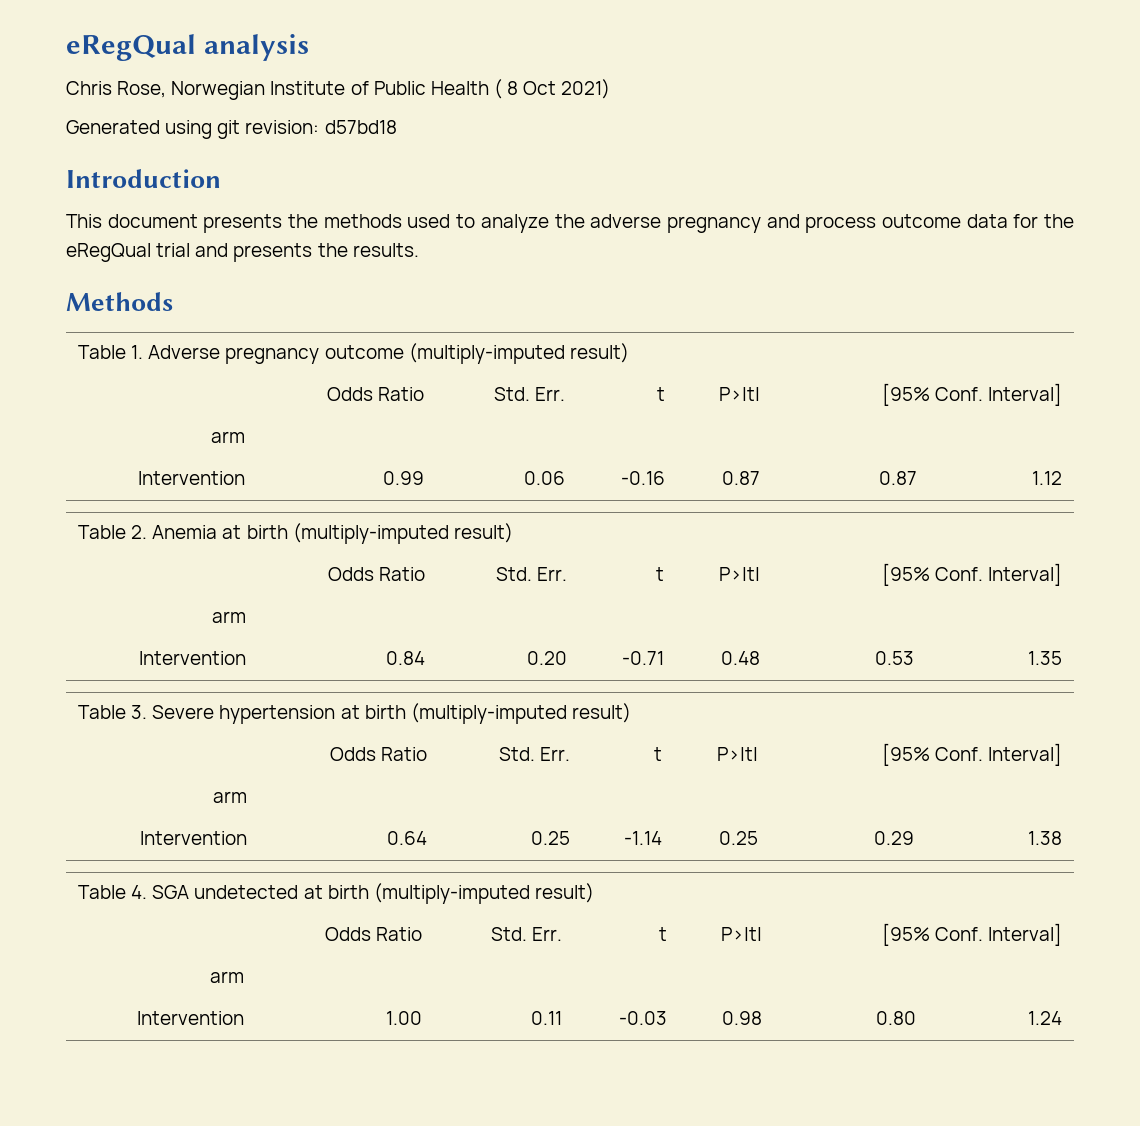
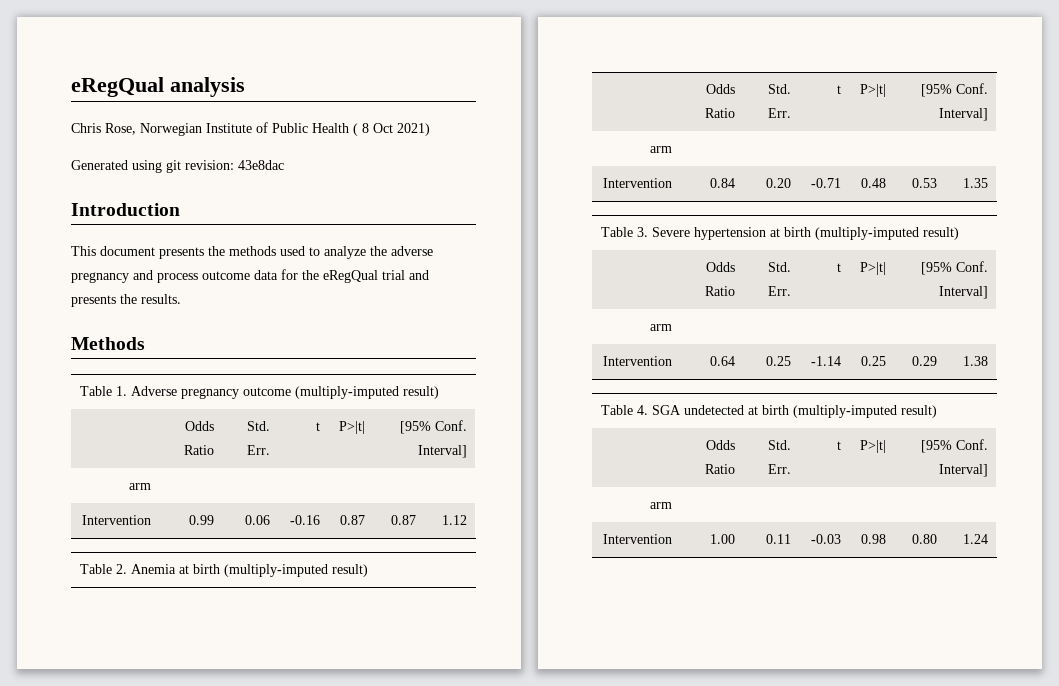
[324,120,397,134] d57bd18 -> [238,160,284,170] 43e8dac

